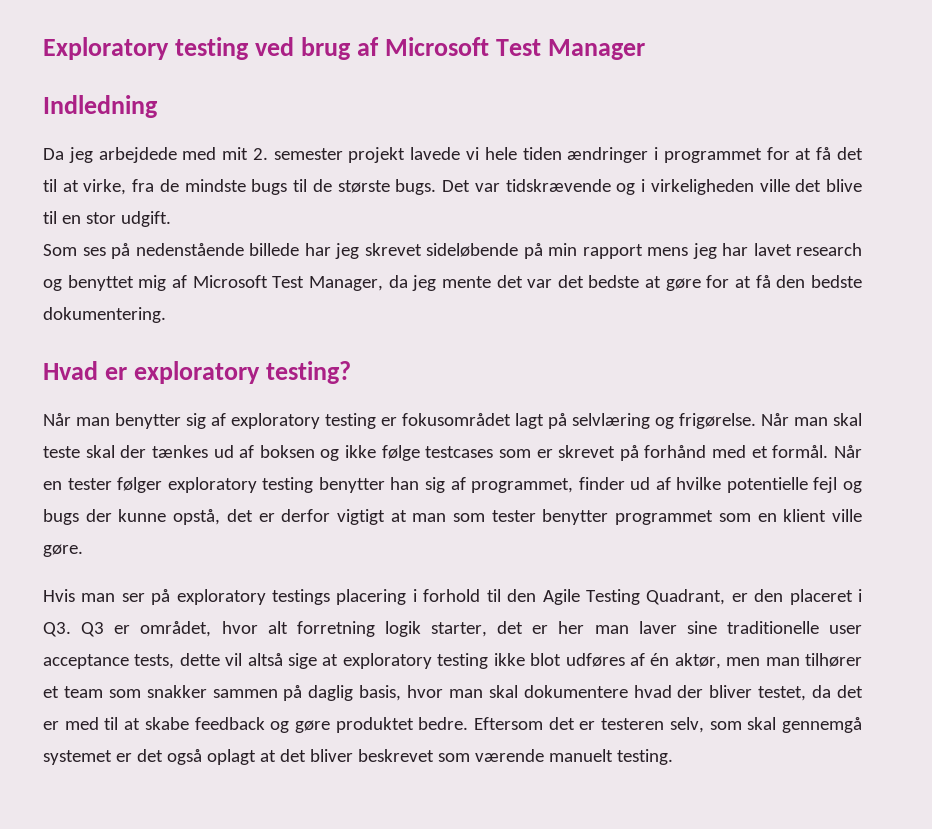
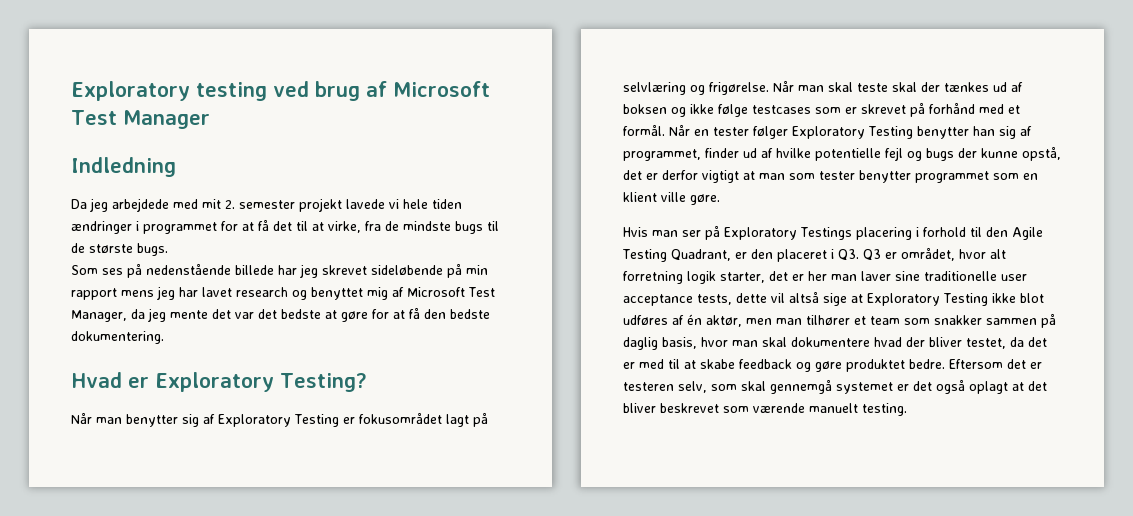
[442,179,862,195] [43,211,171,227] Det var tidskrævende og i virkeligheden ville det blive til en stor udgift. -> (168, 249) none
[134,361,352,384] exploratory testing? -> [155,372,367,392] Exploratory Testing?
[231,413,376,429] exploratory testing -> [218,414,339,427] Exploratory Testing
[167,477,314,493] exploratory testing -> [792,126,913,139] Exploratory Testing
[176,589,331,605] exploratory testings -> [724,227,852,240] Exploratory Testings
[342,653,489,669] exploratory testing -> [867,293,988,306] Exploratory Testing

